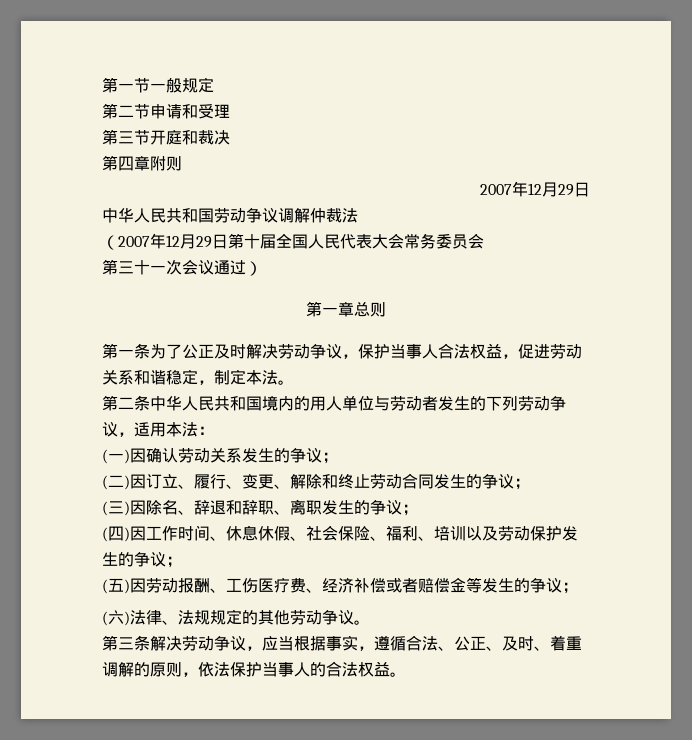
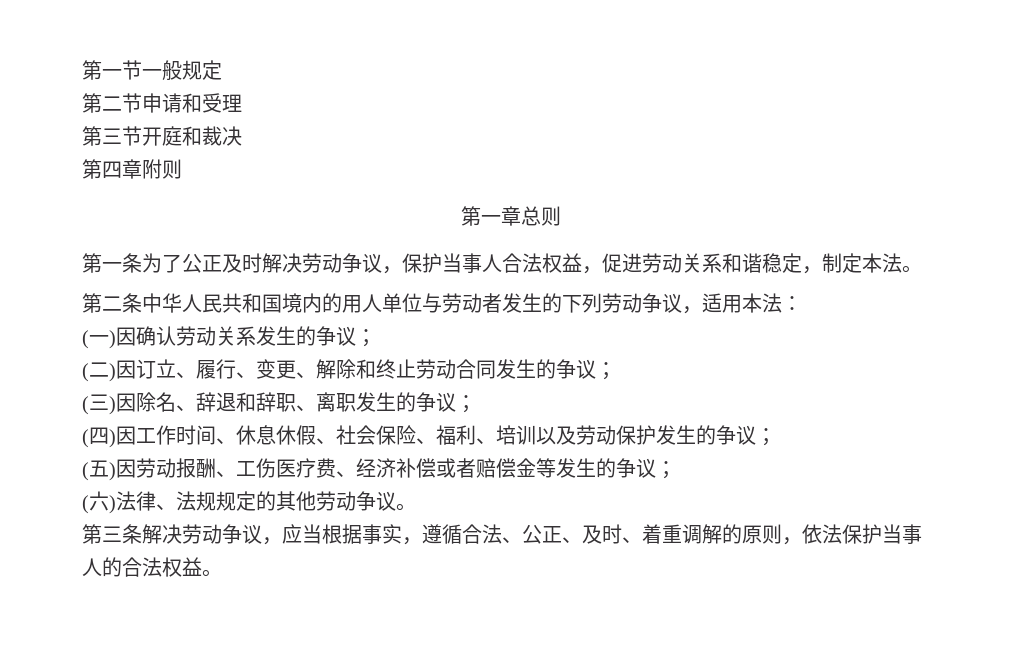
[480,181,590,197] [102,207,358,223] [102,233,484,250] [102,259,262,276] // 2007年12月29日 // 中华人民共和国劳动争议调解仲裁法 // （2007年12月29日第十届全国人民代表大会常务委员会 // 第三十一次会议通过） -> (182, 169) none

